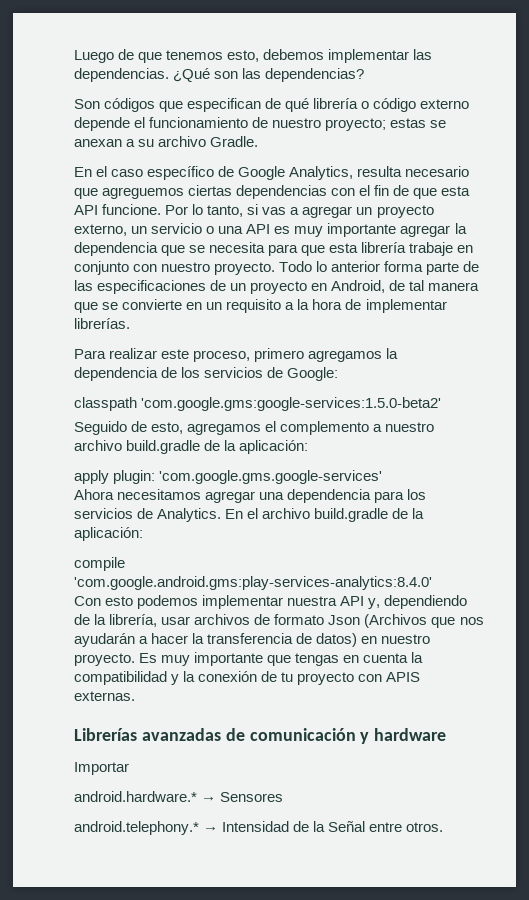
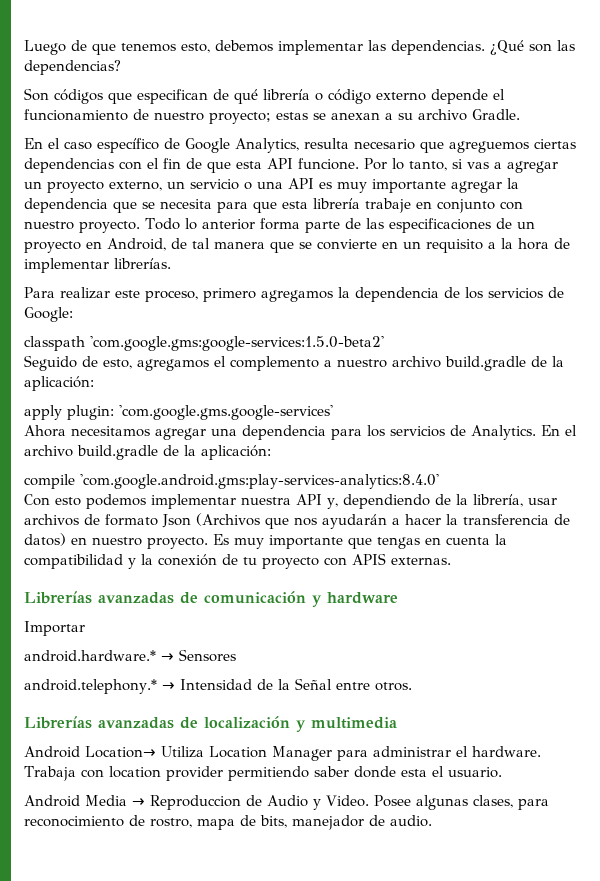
(444, 827) none -> [24,716,397,732] [24,746,541,761] [24,766,502,781] [24,795,549,810] [24,815,432,830] // Librerías avanzadas de localización y multimedia // Android Location→ Utiliza Location Manager para administrar el hardware. Trabaja con location provider permitiendo saber donde esta el usuario. // Android Media → Reproduccion de Audio y Video. Posee algunas clases, para reconocimiento de rostro, mapa de bits, manejador de audio.

